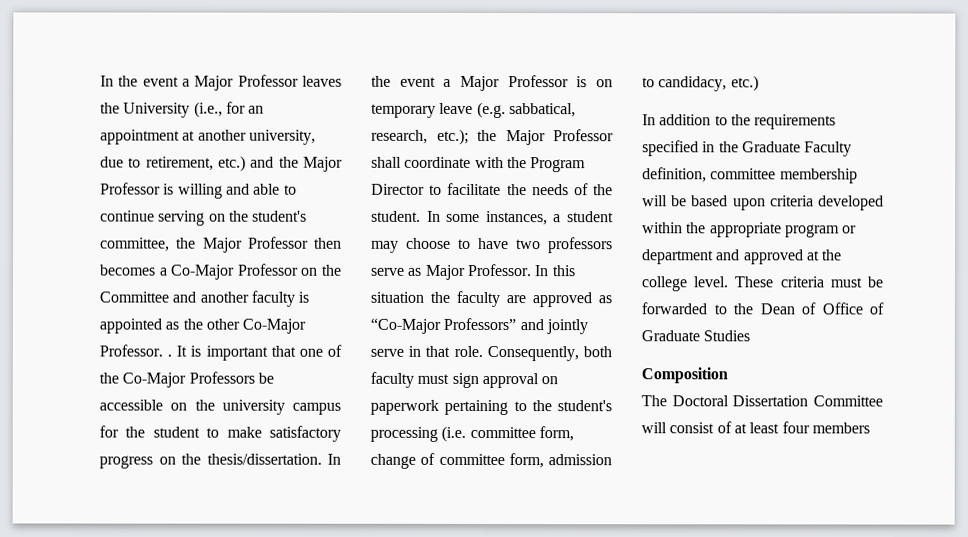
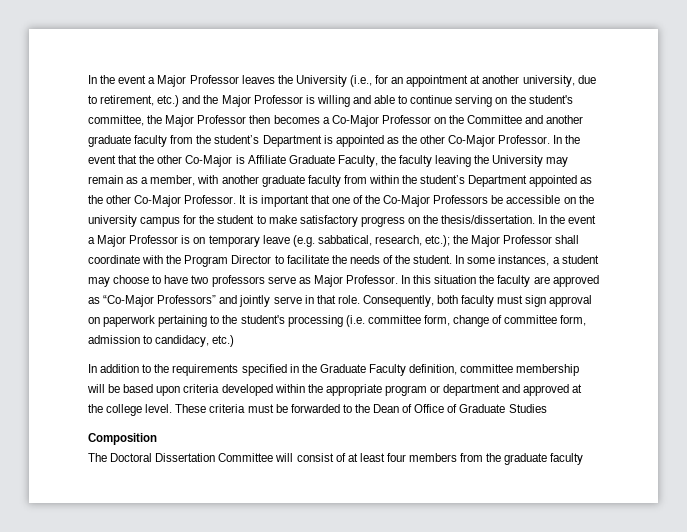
[250,290,295,307] faculty -> [88,135,322,147] graduate faculty from the student’s Department
[167,354,173,357] . -> [553,135,581,144] [88,155,569,167] [88,175,593,187] [88,195,237,207] In the event that the other Co-Major is Affiliate Graduate Faculty, the faculty leaving the University may remain as a member, with another graduate faculty from within the student’s Department appointed as the other Co-Major Professor.
(870, 428) none -> [460,453,584,465] from the graduate faculty

